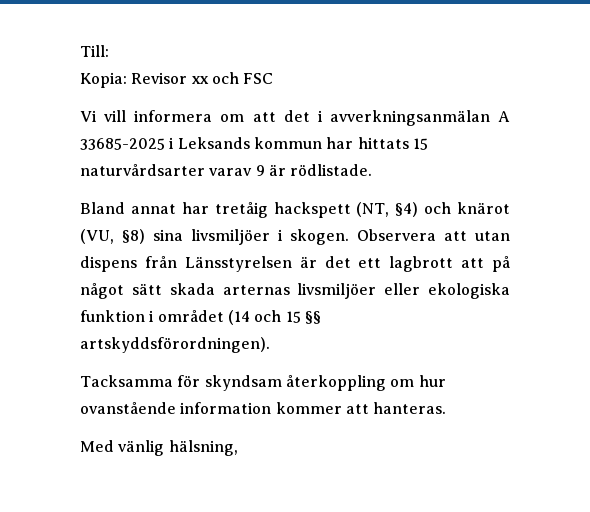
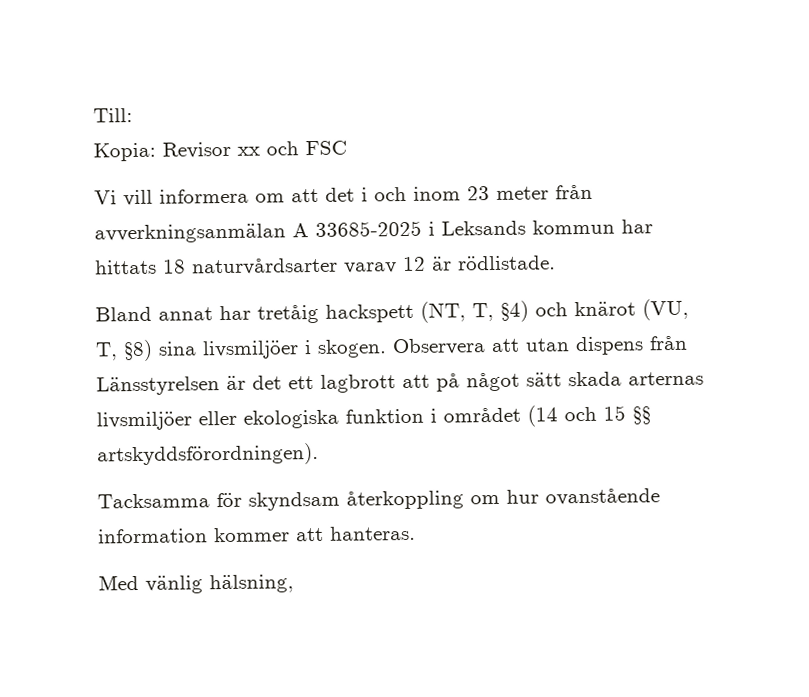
(323, 116) none -> [374,184,593,202] och inom 23 meter från
[412,138,428,150] 15 -> [162,259,186,274] 18
[255,165,265,176] 9 -> [402,256,426,272] 12
(390, 209) none -> [472,303,494,322] T,
(114, 236) none -> [95,342,118,361] T,

